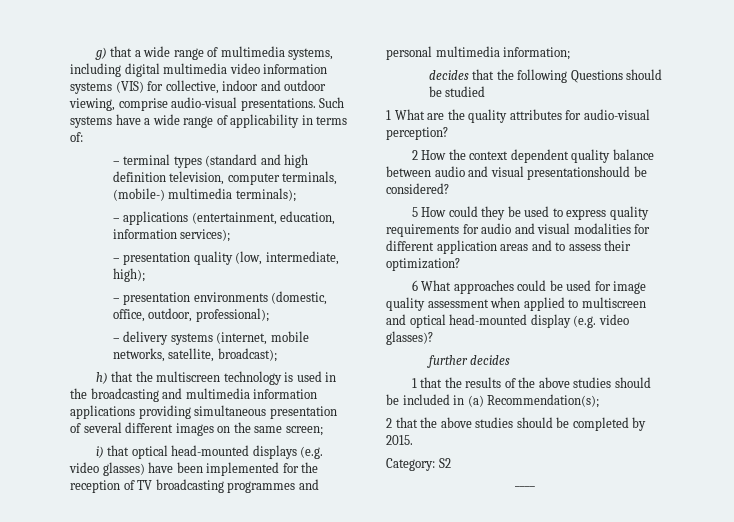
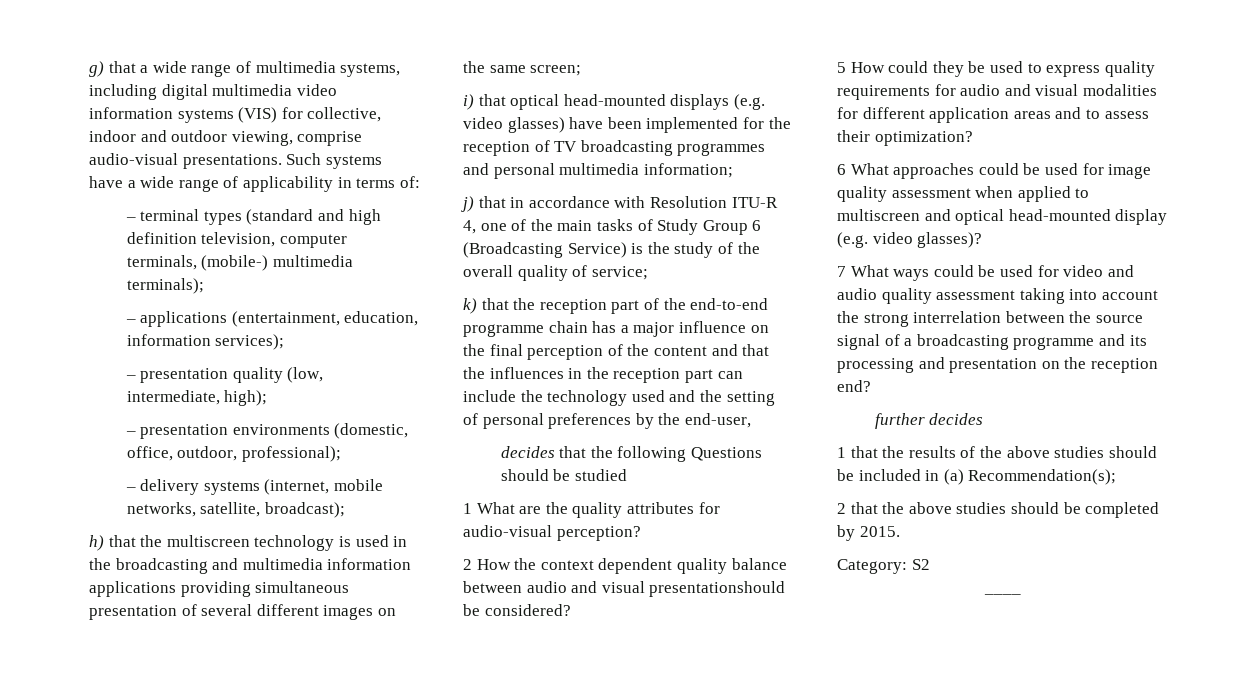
(571, 53) none -> [461,196,778,212] [463,219,762,235] [463,242,760,258] [463,265,648,281] [463,298,769,314] [463,321,769,337] [463,344,770,360] [463,367,743,383] [463,390,775,406] [463,413,751,429] // j) that in accordance with Resolution ITU-R 4, one of the main tasks of Study Group 6 (Broadcasting Service) is the study of the overall quality of service; // k) that the reception part of the end-to-end programme chain has a major influence on the final perception of the content and that the influences in the reception part can include the technology used and the setting of personal preferences by the end-user,
(433, 338) none -> [837,265,1134,281] [837,288,1158,304] [837,311,1143,327] [837,334,1147,350] [837,357,1158,373] [837,380,871,392] // 7 What ways could be used for video and audio quality assessment taking into account the strong interrelation between the source signal of a broadcasting programme and its processing and presentation on the reception end?

